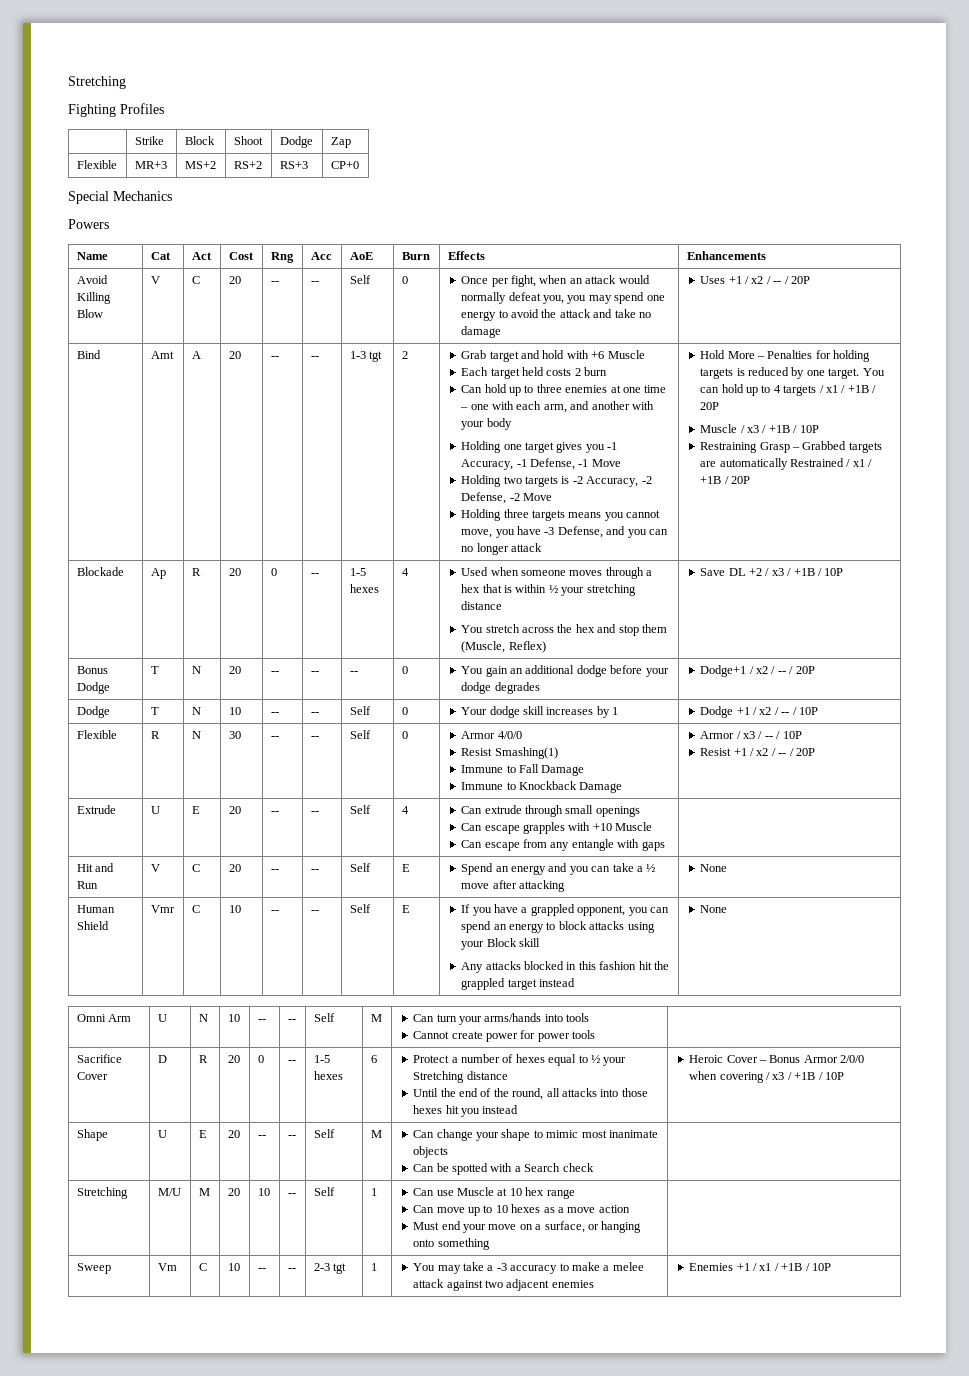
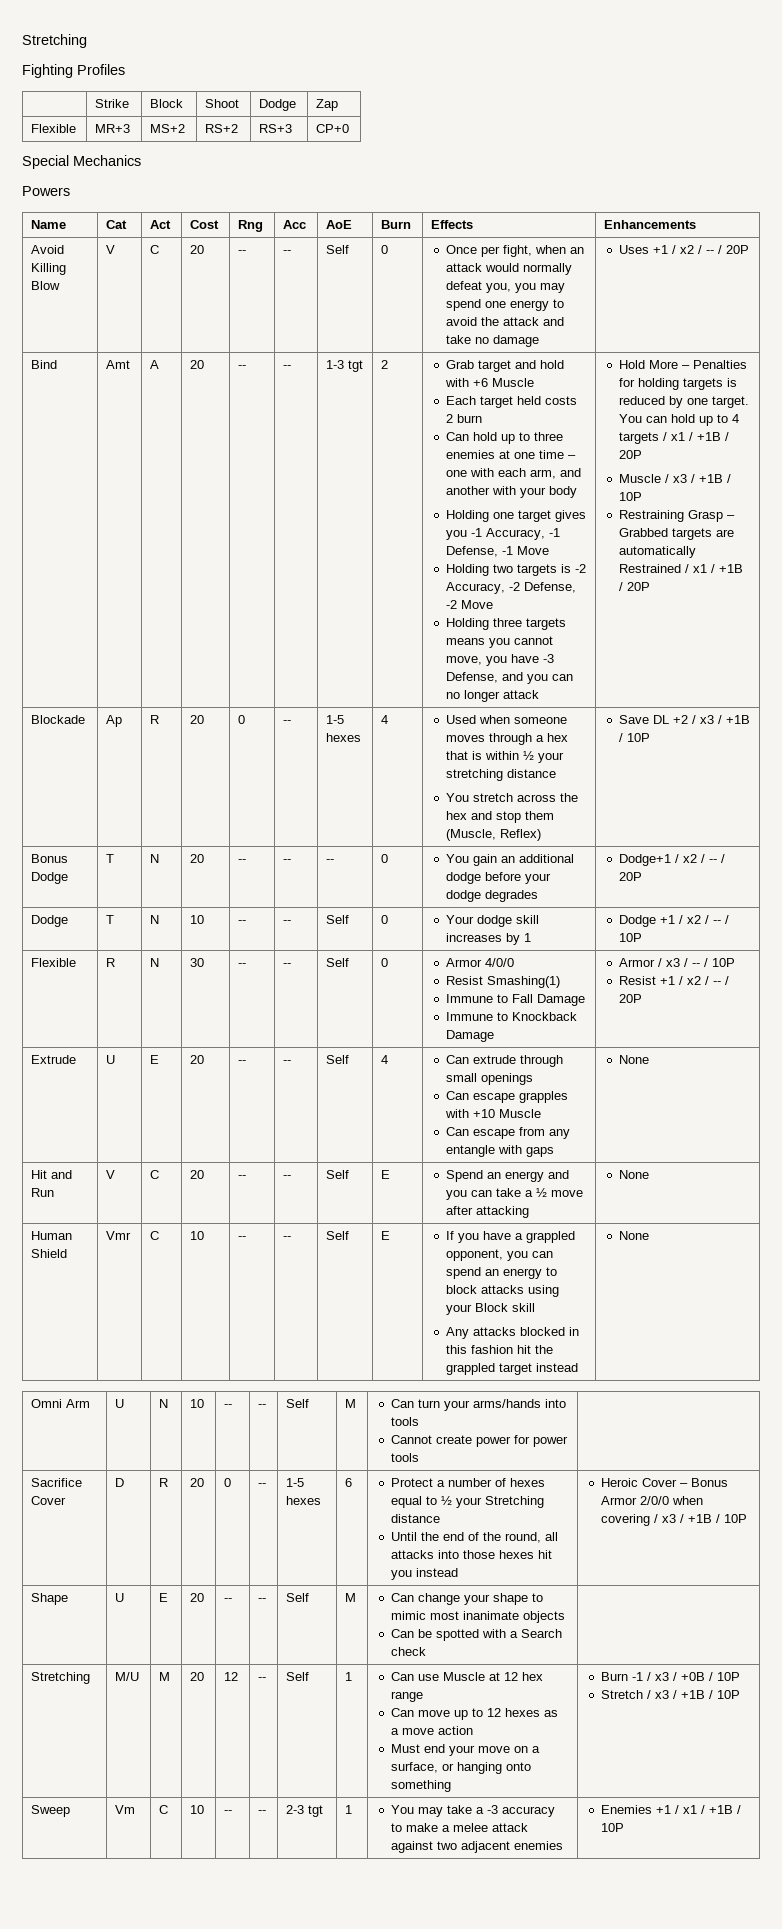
(665, 846) | -> [618,1055,649,1064] | None
[257,1188,270,1196] 10 -> [224,1672,239,1681] 12
[509,1188,522,1196] 10 -> [503,1672,518,1681] 12
[495,1205,508,1213] 10 -> [486,1708,501,1717] 12
(490, 1244) none -> [600,1672,740,1681] [600,1690,740,1699] Burn -1 / x3 / +0B / 10P // Stretch / x3 / +1B / 10P

